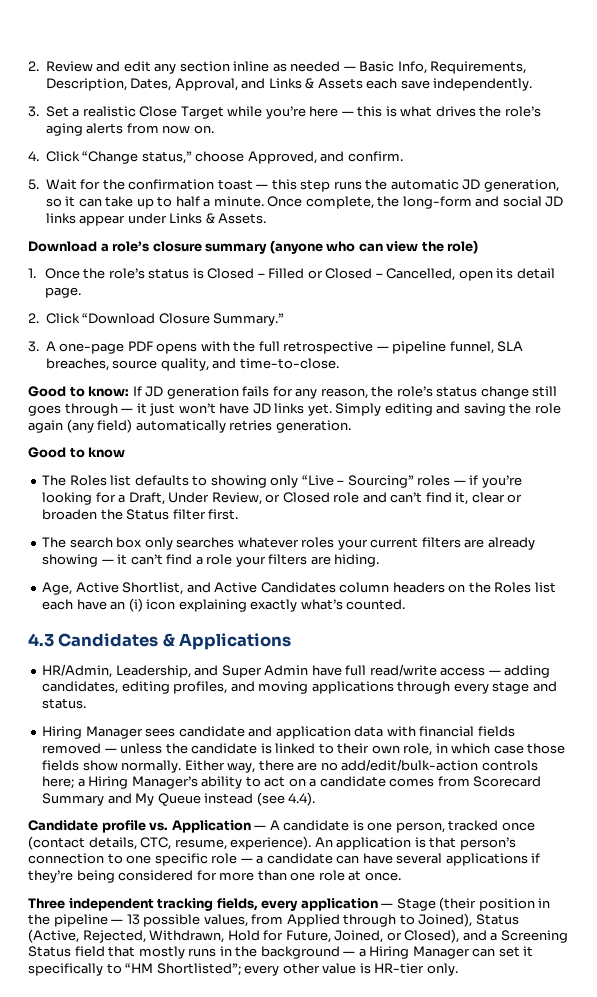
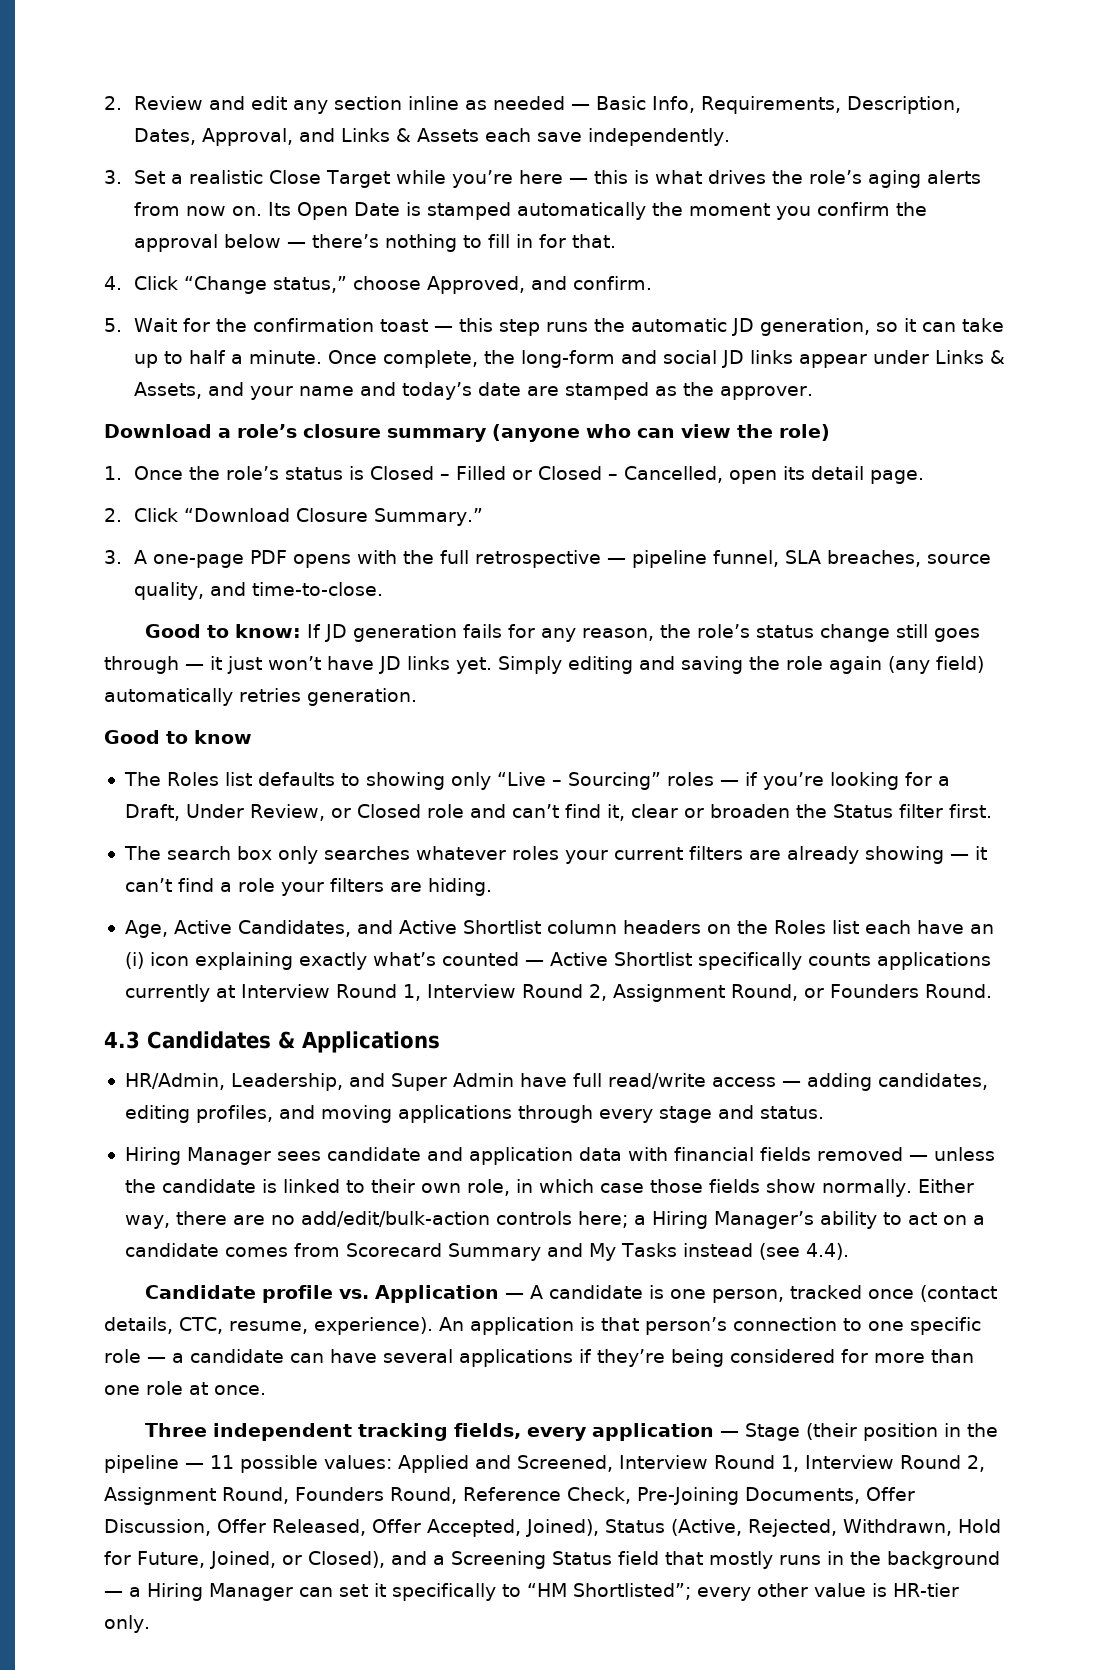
(214, 129) none -> [267,202,927,220] [133,234,616,252] Its Open Date is stamped automatically the moment you confirm the approval below — there’s nothing to fill in for that.
[218,213,267,224] Assets. -> [133,382,813,400] Assets, and your name and today’s date are stamped as the approver.
[122,582,184,595] Shortlist, -> [237,920,351,937] Candidates,
[260,582,336,593] Candidates -> [462,920,541,934] Shortlist
[346,599,406,610] counted. -> [441,952,991,970] [124,984,992,1002] counted — Active Shortlist specifically counts applications currently at Interview Round 1, Interview Round 2, Assignment Round, or Founders Round.
[157,793,201,806] Queue -> [620,1243,677,1257] Tasks
[126,914,415,927] 13 possible values, from Applied through to -> [210,1455,985,1473] [104,1487,915,1505] [104,1519,521,1537] 11 possible values: Applied and Screened, Interview Round 1, Interview Round 2, Assignment Round, Founders Round, Reference Check, Pre-Joining Documents, Offer Discussion, Offer Released, Offer Accepted,

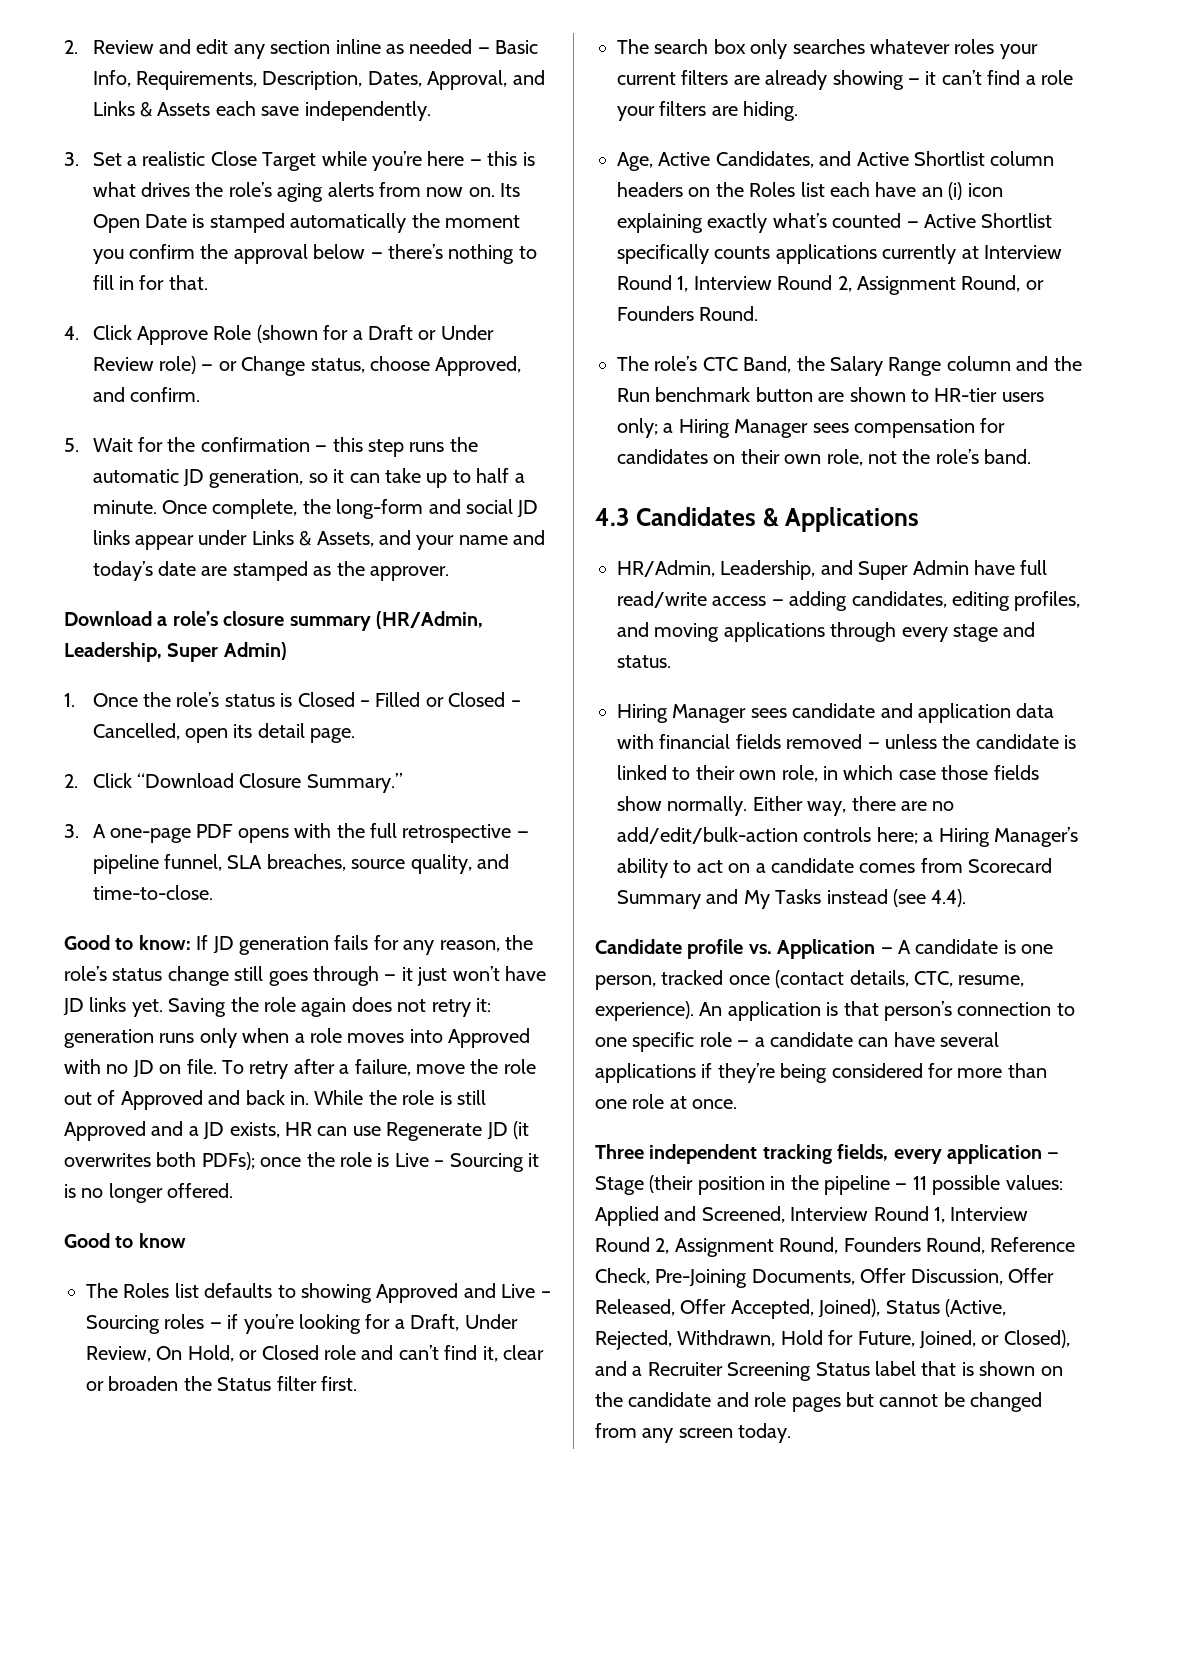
[183,276,347,294] “Change status,” -> [136,325,494,345] [92,356,365,376] Approve Role (shown for a Draft or Under Review role) — or Change status,
[379,319,428,332] toast -> (310, 444) none
[492,424,830,442] (anyone who can view the role) -> [376,611,483,629] [64,642,287,662] (HR/Admin, Leadership, Super Admin)
[498,656,984,674] [104,688,417,706] Simply editing and saving the role again (any field) automatically retries generation. -> [168,997,491,1017] [64,1028,531,1048] [64,1059,536,1079] [64,1090,486,1110] [64,1121,529,1141] [64,1152,539,1172] [64,1183,234,1203] Saving the role again does not retry it: generation runs only when a role moves into Approved with no JD on file. To retry after a failure, move the role out of Approved and back in. While the role is still Approved and a JD exists, HR can use Regenerate JD (it overwrites both PDFs); once the role is Live – Sourcing it is no longer offered.
[450,772,661,790] only “Live – Sourcing” -> [376,1283,551,1303] [86,1315,160,1334] Approved and Live – Sourcing
(325, 812) none -> [156,1345,234,1362] On Hold,
(992, 991) none -> [617,356,1082,376] [617,387,1044,402] [617,418,1006,438] [617,449,1032,466] // The role’s CTC Band, the Salary Range column and the Run benchmark button are shown to HR-tier users only; a Hiring Manager sees compensation for candidates on their own role, not the role’s band.
(445, 1560) none -> [647,1362,723,1376] Recruiter
[617,1551,1000,1569] [104,1583,959,1601] [104,1615,150,1633] field that mostly runs in the background — a Hiring Manager can set it specifically to “HM Shortlisted”; every other value is HR-tier only. -> [875,1361,1063,1376] [595,1392,1043,1412] [595,1423,792,1443] label that is shown on the candidate and role pages but cannot be changed from any screen today.

